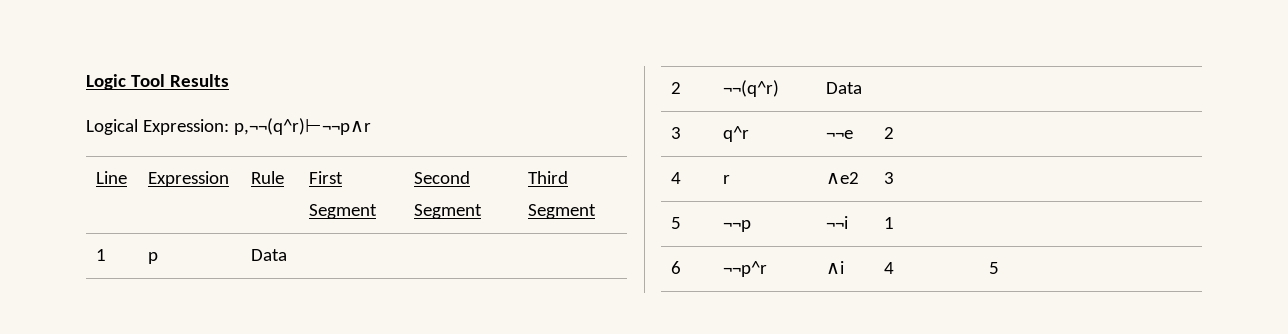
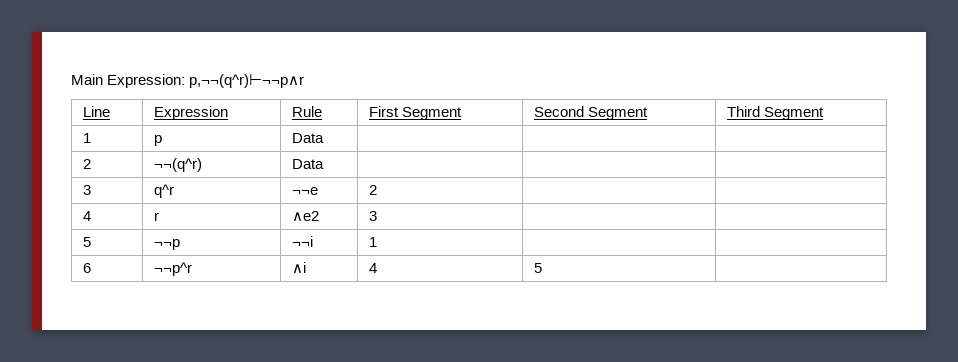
[86,74,229,90] [86,119,138,135] Logic Tool Results // Logical -> [71,74,103,85] Main

